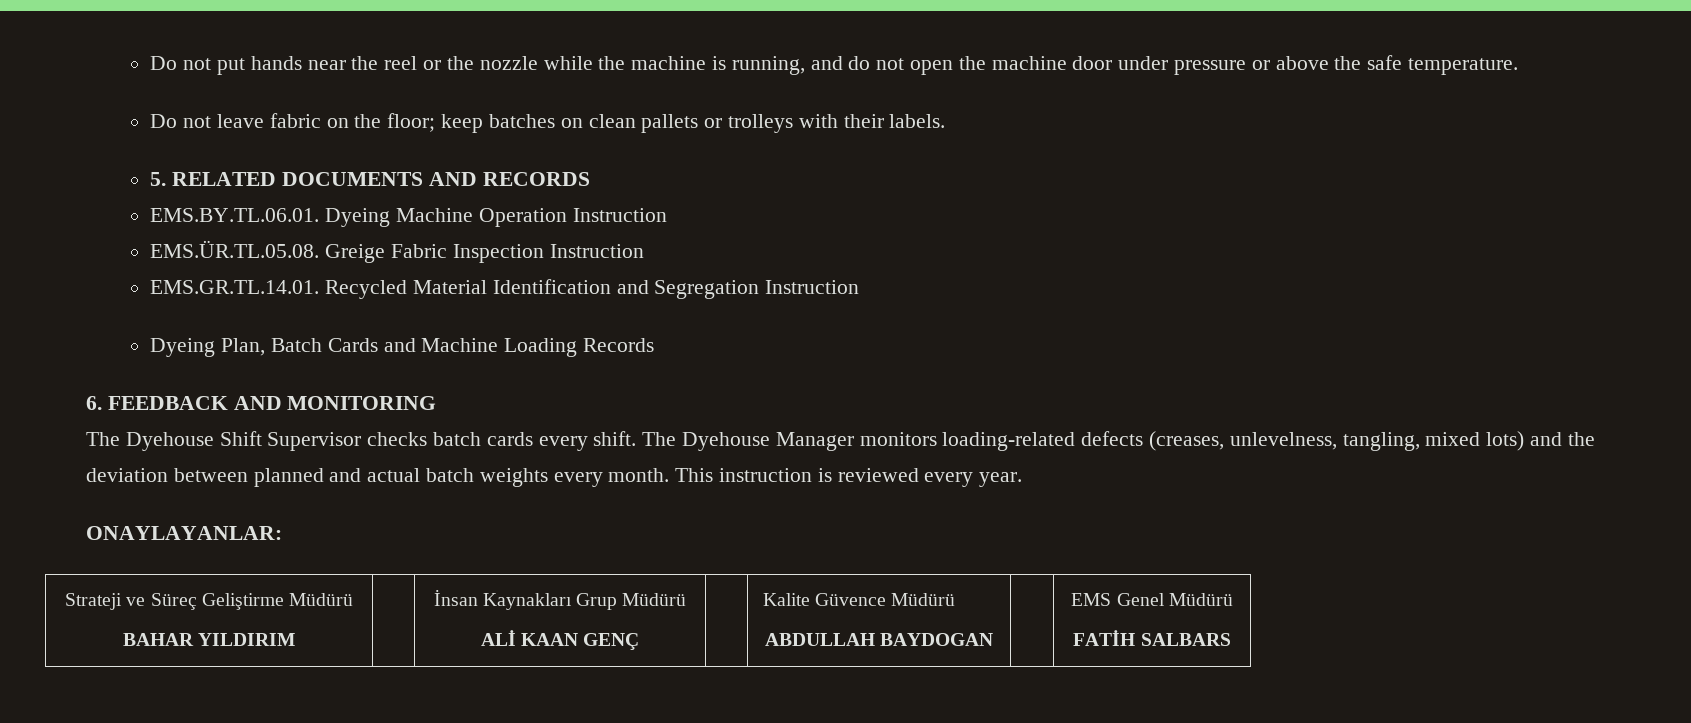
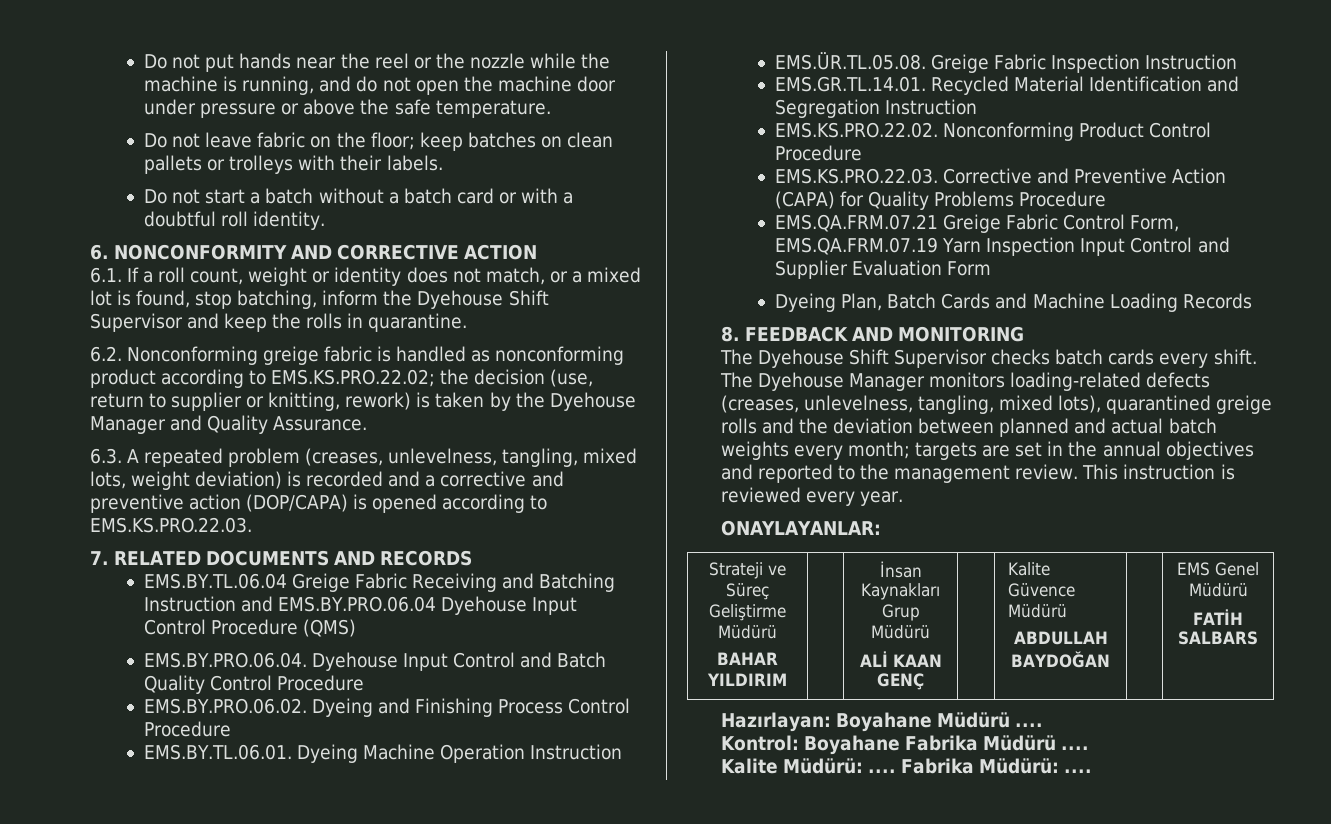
[150,172,590,186] 5. RELATED DOCUMENTS AND RECORDS -> [143,188,574,204] [143,211,326,230] [89,244,538,260] [89,267,642,286] [89,290,549,309] [89,313,468,332] [89,346,625,365] [89,369,594,388] [89,392,636,411] [89,415,367,434] [89,448,638,467] [89,471,564,490] [89,494,548,513] [89,517,253,533] [89,550,473,566] [143,573,616,592] [143,596,578,615] [143,619,357,637] [143,652,607,671] [143,675,365,694] [143,698,631,717] [143,721,231,737] Do not start a batch without a batch card or with a doubtful roll identity. // 6. NONCONFORMITY AND CORRECTIVE ACTION // 6.1. If a roll count, weight or identity does not match, or a mixed lot is found, stop batching, inform the Dyehouse Shift Supervisor and keep the rolls in quarantine. // 6.2. Nonconforming greige fabric is handled as nonconforming product according to EMS.KS.PRO.22.02; the decision (use, return to supplier or knitting, rework) is taken by the Dyehouse Manager and Quality Assurance. // 6.3. A repeated problem (creases, unlevelness, tangling, mixed lots, weight deviation) is recorded and a corrective and preventive action (DOP/CAPA) is opened according to EMS.KS.PRO.22.03. // 7. RELATED DOCUMENTS AND RECORDS // EMS.BY.TL.06.04 Greige Fabric Receiving and Batching Instruction and EMS.BY.PRO.06.04 Dyehouse Input Control Procedure (QMS) // EMS.BY.PRO.06.04. Dyehouse Input Control and Batch Quality Control Procedure // EMS.BY.PRO.06.02. Dyeing and Finishing Process Control Procedure
(860, 287) none -> [774,122,1212,141] [774,145,862,161] [774,168,1227,184] [774,191,1107,210] [774,214,1180,233] [774,237,1230,256] [774,260,992,279] // EMS.KS.PRO.22.02. Nonconforming Product Control Procedure // EMS.KS.PRO.22.03. Corrective and Preventive Action (CAPA) for Quality Problems Procedure // EMS.QA.FRM.07.21 Greige Fabric Control Form, EMS.QA.FRM.07.19 Yarn Inspection Input Control and Supplier Evaluation Form
[85,396,102,410] 6. -> [720,326,740,342] 8.
[1486,431,1525,451] lots) -> [1058,395,1273,414] [720,418,757,434] lots), quarantined greige rolls
[608,468,670,482] month. -> [847,441,1254,460] [720,464,1079,483] month; targets are set in the annual objectives and reported to the management review.
[880,633,994,646] BAYDOGAN -> [1011,651,1111,668] BAYDOĞAN
(1231, 639) none -> [720,712,1043,732] [720,735,1090,755] [720,758,1093,774] // Hazırlayan: Boyahane Müdürü .... // Kontrol: Boyahane Fabrika Müdürü .... // Kalite Müdürü: .... Fabrika Müdürü: ....

